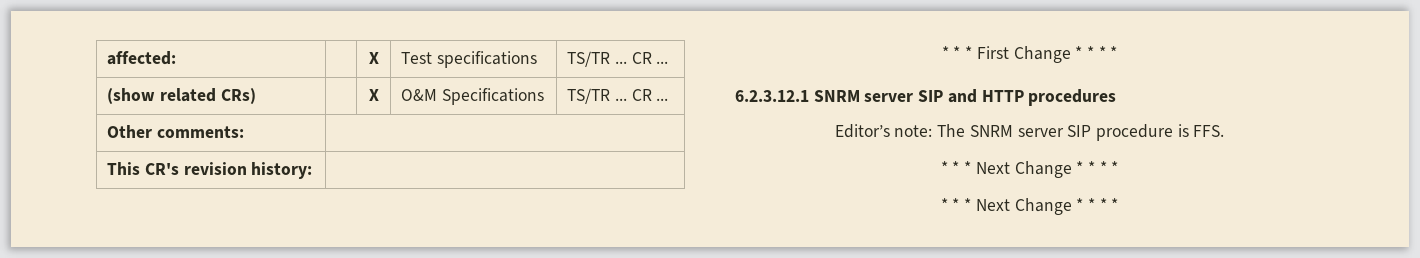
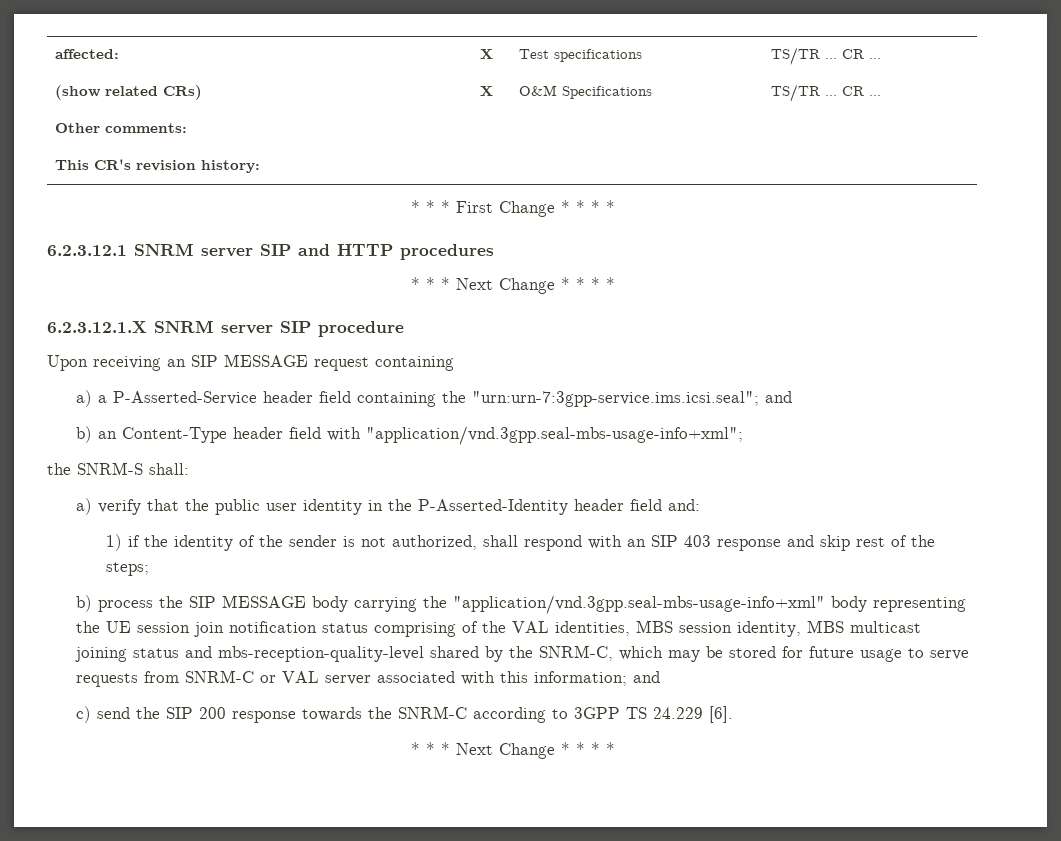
[834,124,1225,141] [940,161,1119,178] [940,198,1119,215] Editor’s note: The SNRM server SIP procedure is FFS. // * * * Next Change * * * * // * * * Next Change * * * * -> [410,277,615,294] [47,320,404,337] [47,354,454,371] [76,390,793,407] [76,426,744,445] [47,462,189,475] [76,498,701,515] [105,534,935,551] [105,562,149,576] [76,595,967,614] [76,620,922,637] [75,645,970,662] [76,670,661,687] [76,706,734,723] [410,742,615,759] * * * Next Change * * * * // 6.2.3.12.1.X SNRM server SIP procedure // Upon receiving an SIP MESSAGE request containing // a) a P-Asserted-Service header field containing the "urn:urn-7:3gpp-service.ims.icsi.seal"; and // b) an Content-Type header field with "application/vnd.3gpp.seal-mbs-usage-info+xml"; // the SNRM-S shall: // a) verify that the public user identity in the P-Asserted-Identity header field and: // 1) if the identity of the sender is not authorized, shall respond with an SIP 403 response and skip rest of the steps; // b) process the SIP MESSAGE body carrying the "application/vnd.3gpp.seal-mbs-usage-info+xml" body representing the UE session join notification status comprising of the VAL identities, MBS session identity, MBS multicast joining status and mbs-reception-quality-level shared by the SNRM-C, which may be stored for future usage to serve requests from SNRM-C or VAL server associated with this information; and // c) send the SIP 200 response towards the SNRM-C according to 3GPP TS 24.229 [6]. // * * * Next Change * * * *

